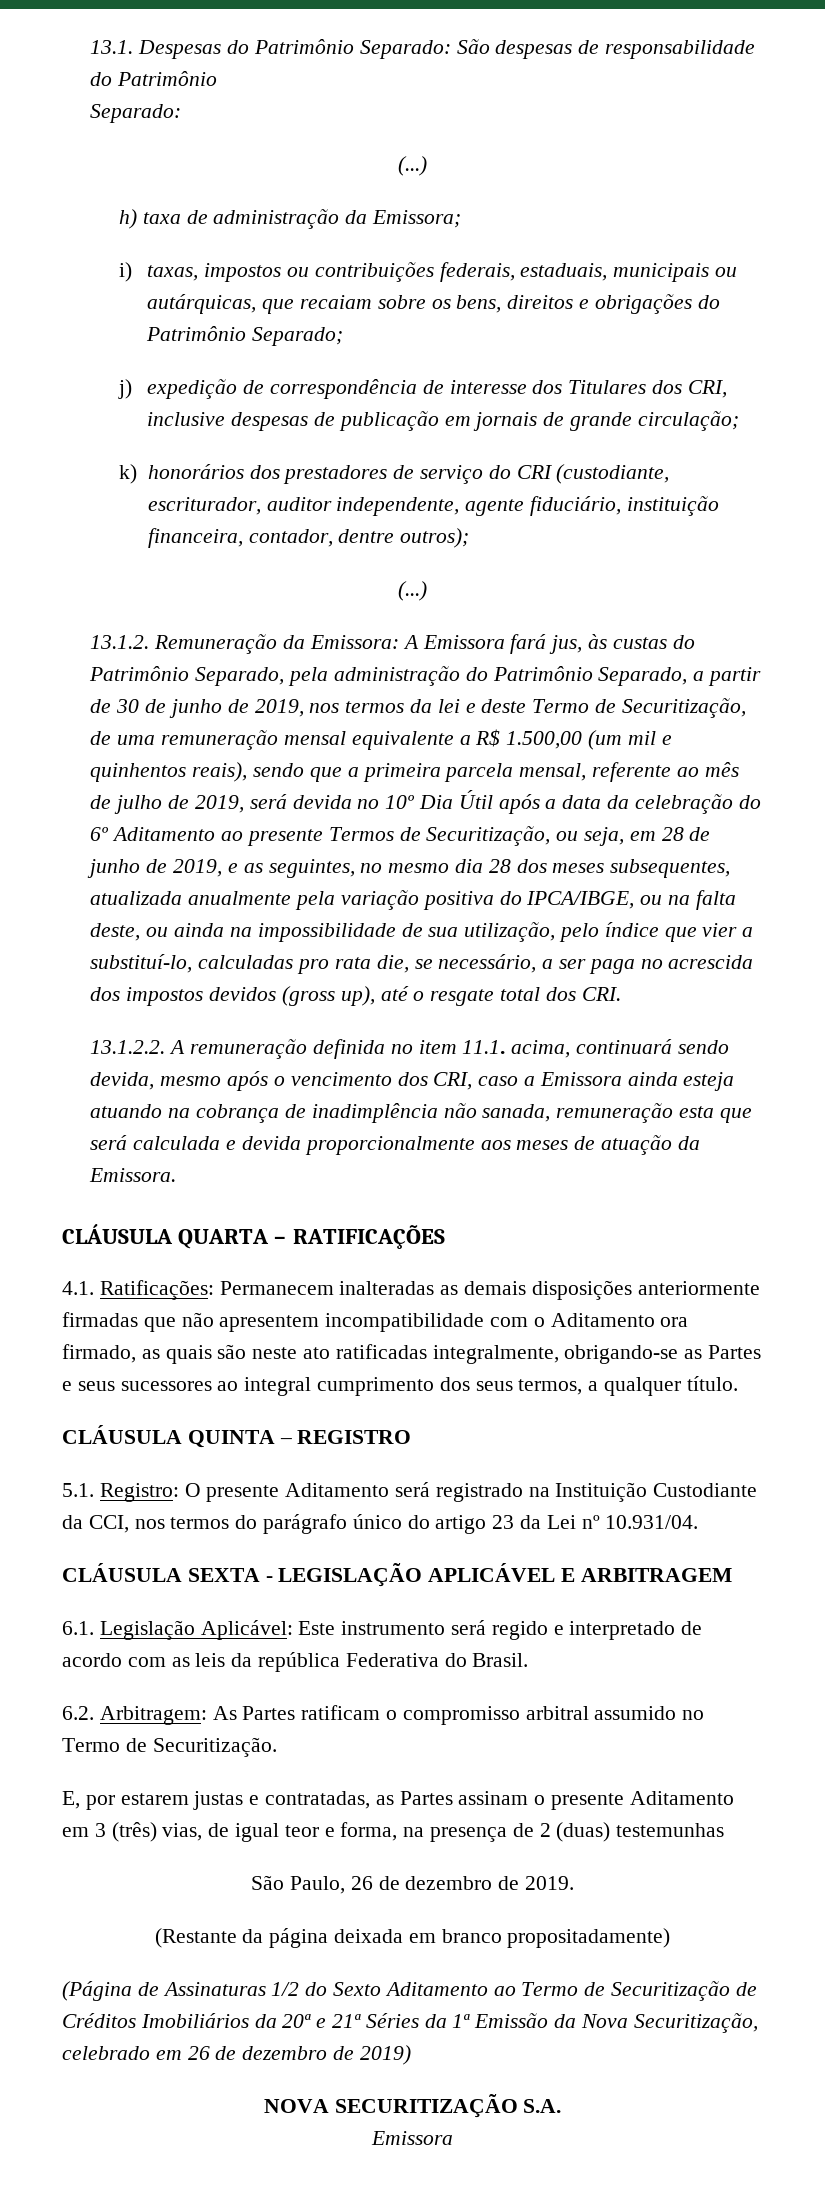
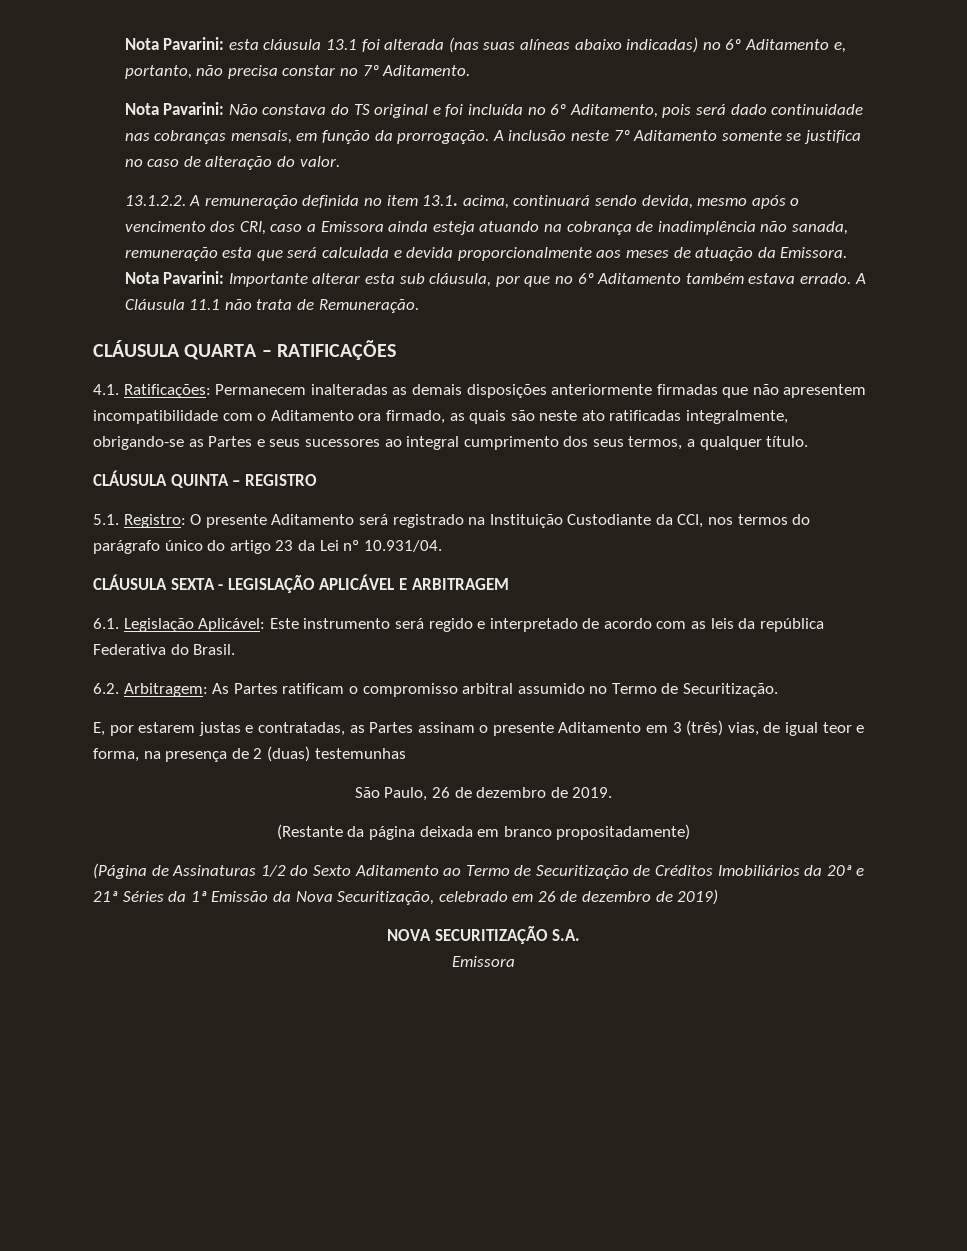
[90,39,755,59] [90,71,218,86] [90,104,182,123] [398,156,427,176] [118,209,462,229] [118,262,738,282] [147,294,720,314] [146,326,344,346] [117,379,727,399] [147,411,739,431] [118,464,670,484] [147,496,719,516] [147,528,470,548] [398,581,427,601] [90,634,695,654] [89,666,761,686] [90,698,746,718] [90,729,672,750] [90,762,739,782] [90,790,761,814] [90,826,711,846] [87,859,731,878] [90,890,736,910] [90,922,754,942] [90,954,754,974] [90,986,621,1006] 13.1. Despesas do Patrimônio Separado: São despesas de responsabilidade do Patrimônio // Separado: // (...) // h) taxa de administração da Emissora; // i) taxas, impostos ou contribuições federais, estaduais, municipais ou autárquicas, que recaiam sobre os bens, direitos e obrigações do Patrimônio Separado; // j) expedição de correspondência de interesse dos Titulares dos CRI, inclusive despesas de publicação em jornais de grande circulação; // k) honorários dos prestadores de serviço do CRI (custodiante, escriturador, auditor independente, agente fiduciário, instituição financeira, contador, dentre outros); // (...) // 13.1.2. Remuneração da Emissora: A Emissora fará jus, às custas do Patrimônio Separado, pela administração do Patrimônio Separado, a partir de 30 de junho de 2019, nos termos da lei e deste Termo de Securitização, de uma remuneração mensal equivalente a R$ 1.500,00 (um mil e quinhentos reais), sendo que a primeira parcela mensal, referente ao mês de julho de 2019, será devida no 10º Dia Útil após a data da celebração do 6º Aditamento ao presente Termos de Securitização, ou seja, em 28 de junho de 2019, e as seguintes, no mesmo dia 28 dos meses subsequentes, atualizada anualmente pela variação positiva do IPCA/IBGE, ou na falta deste, ou ainda na impossibilidade de sua utilização, pelo índice que vier a substituí-lo, calculadas pro rata die, se necessário, a ser paga no acrescida dos impostos devidos (gross up), até o resgate total dos CRI. -> [124,37,846,53] [124,65,471,79] [124,102,864,118] [124,130,861,144] [124,156,340,170] Nota Pavarini: esta cláusula 13.1 foi alterada (nas suas alíneas abaixo indicadas) no 6º Aditamento e, portanto, não precisa constar no 7º Aditamento. // Nota Pavarini: Não constava do TS original e foi incluída no 6º Aditamento, pois será dado continuidade nas cobranças mensais, em função da prorrogação. A inclusão neste 7º Aditamento somente se justifica no caso de alteração do valor.
[462,1040,506,1054] 11.1. -> [422,195,459,206] 13.1.
(177, 1175) none -> [124,271,866,287] [124,299,419,313] Nota Pavarini: Importante alterar esta sub cláusula, por que no 6º Aditamento também estava errado. A Cláusula 11.1 não trata de Remuneração.

